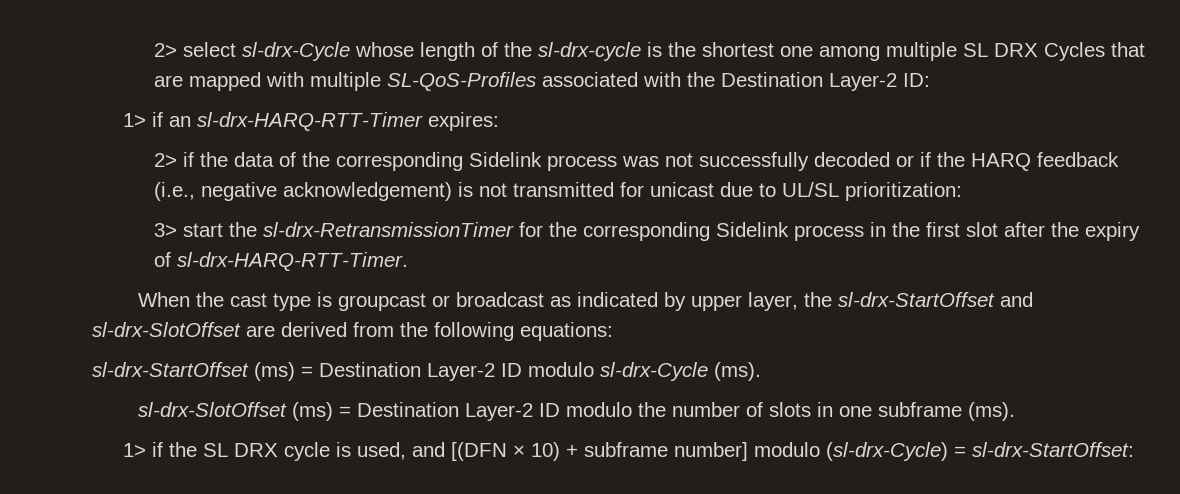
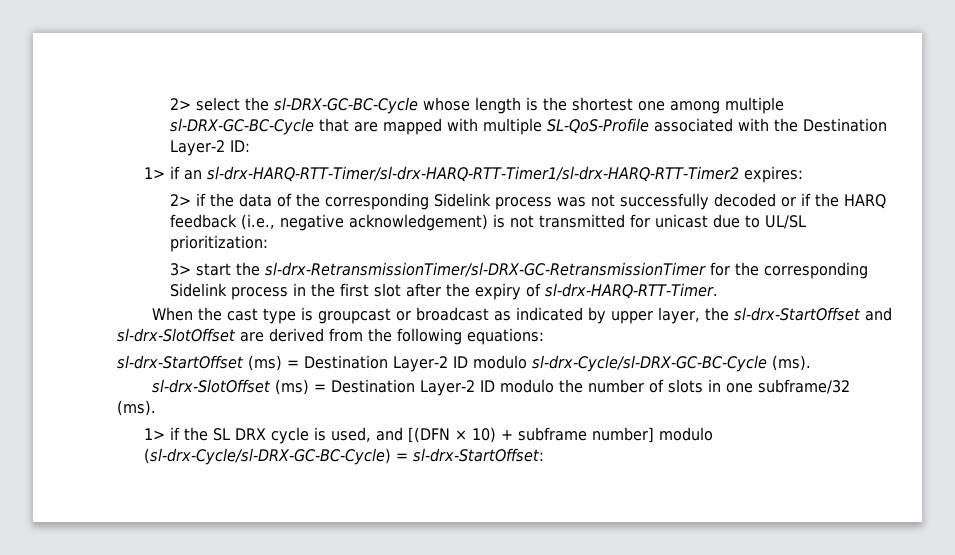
[241,42,641,61] sl-drx-Cycle whose length of the sl-drx-cycle -> [245,97,522,114] the sl-DRX-GC-BC-Cycle whose length
[962,42,1105,61] SL DRX Cycles -> [170,118,315,135] sl-DRX-GC-BC-Cycle
[386,72,536,91] SL-QoS-Profiles -> [547,118,650,134] SL-QoS-Profile
[196,112,423,131] sl-drx-HARQ-RTT-Timer -> [206,166,739,182] sl-drx-HARQ-RTT-Timer/sl-drx-HARQ-RTT-Timer1/sl-drx-HARQ-RTT-Timer2
[262,222,514,237] sl-drx-RetransmissionTimer -> [265,262,707,277] sl-drx-RetransmissionTimer/sl-DRX-GC-RetransmissionTimer
[600,362,708,381] sl-drx-Cycle -> [531,355,767,372] sl-drx-Cycle/sl-DRX-GC-BC-Cycle
[878,402,963,417] subframe -> [758,379,851,394] subframe/32
[825,442,948,461] (sl-drx-Cycle) -> [143,448,391,465] (sl-drx-Cycle/sl-DRX-GC-BC-Cycle)

